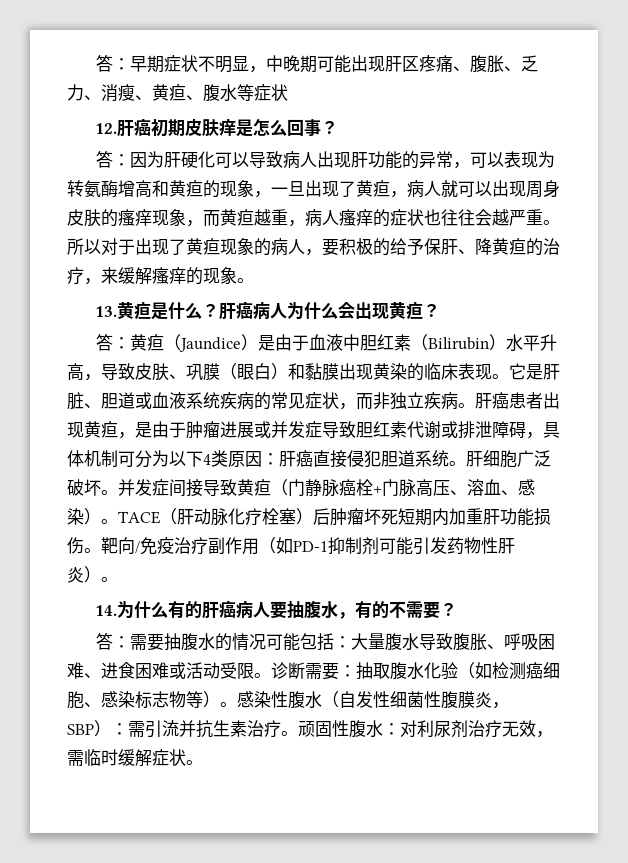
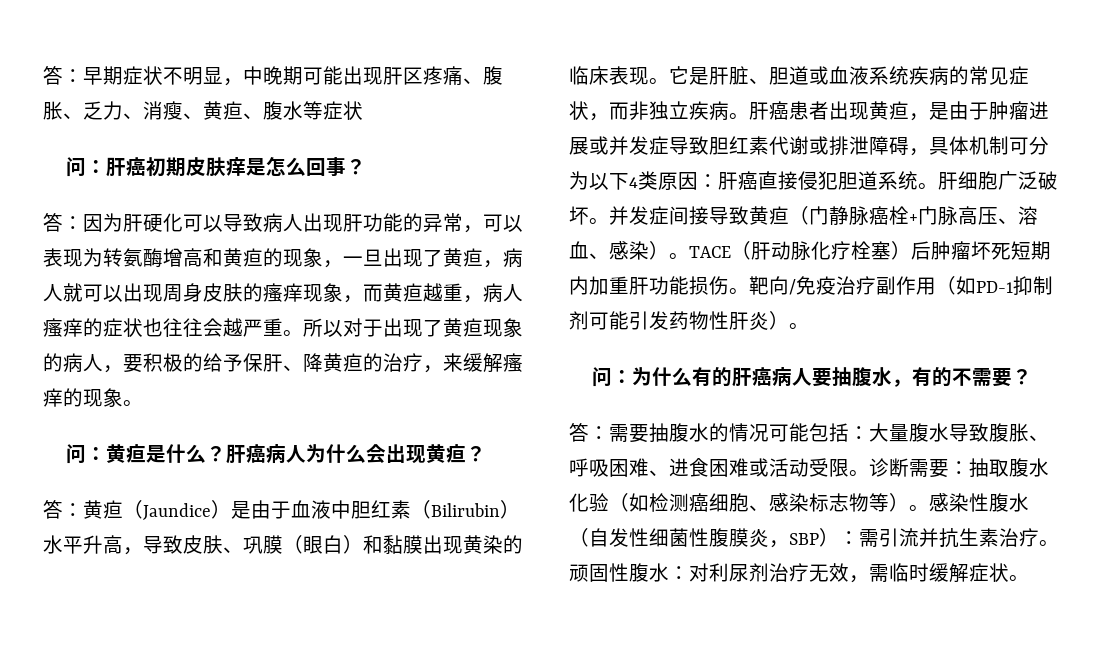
[94,123,117,134] 12. -> [65,157,106,177] 问：
[94,306,117,317] 13. -> [65,444,106,464] 问：
[94,605,117,616] 14. -> [591,367,632,387] 问：

